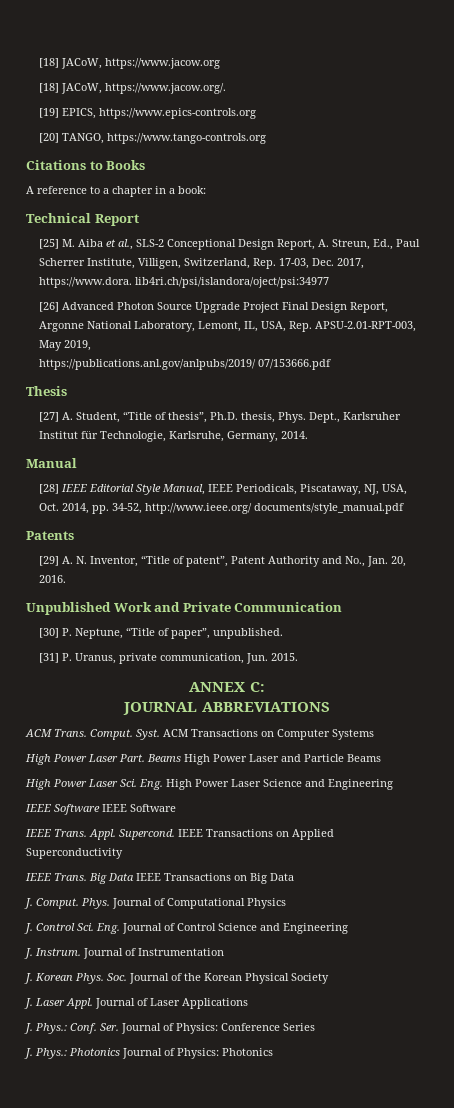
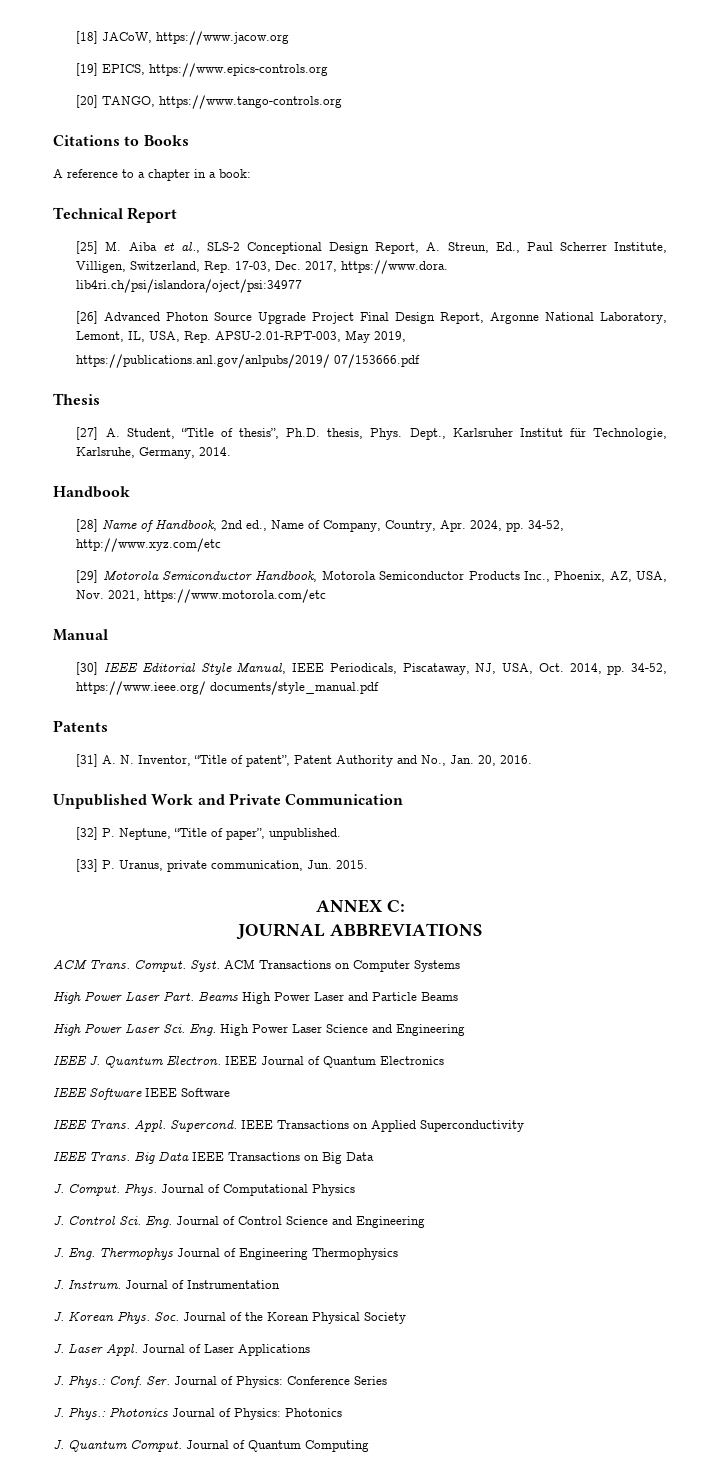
[39,83,227,94] // [18] JACoW, https://www.jacow.org/. -> (290, 38) none
(309, 435) none -> [53,486,130,498] [76,519,565,532] [76,538,222,552] [76,570,667,583] [76,589,327,603] // Handbook // [28] Name of Handbook, 2nd ed., Name of Company, Country, Apr. 2024, pp. 34-52, http://www.xyz.com/etc // [29] Motorola Semiconductor Handbook, Motorola Semiconductor Products Inc., Phoenix, AZ, USA, Nov. 2021, https://www.motorola.com/etc
[39,484,60,494] [28] -> [76,662,99,675] [30]
[145,503,253,514] http://www.ieee.org/ -> [76,681,207,695] https://www.ieee.org/
[39,556,60,566] [29] -> [76,754,99,767] [31]
[39,628,60,638] [30] -> [76,827,99,840] [32]
[39,653,60,663] [31] -> [76,859,99,872] [33]
(393, 784) none -> [53,1055,444,1068] // IEEE J. Quantum Electron. IEEE Journal of Quantum Electronics
(348, 928) none -> [53,1247,398,1260] // J. Eng. Thermophys Journal of Engineering Thermophysics
(273, 1052) none -> [53,1439,369,1452] // J. Quantum Comput. Journal of Quantum Computing

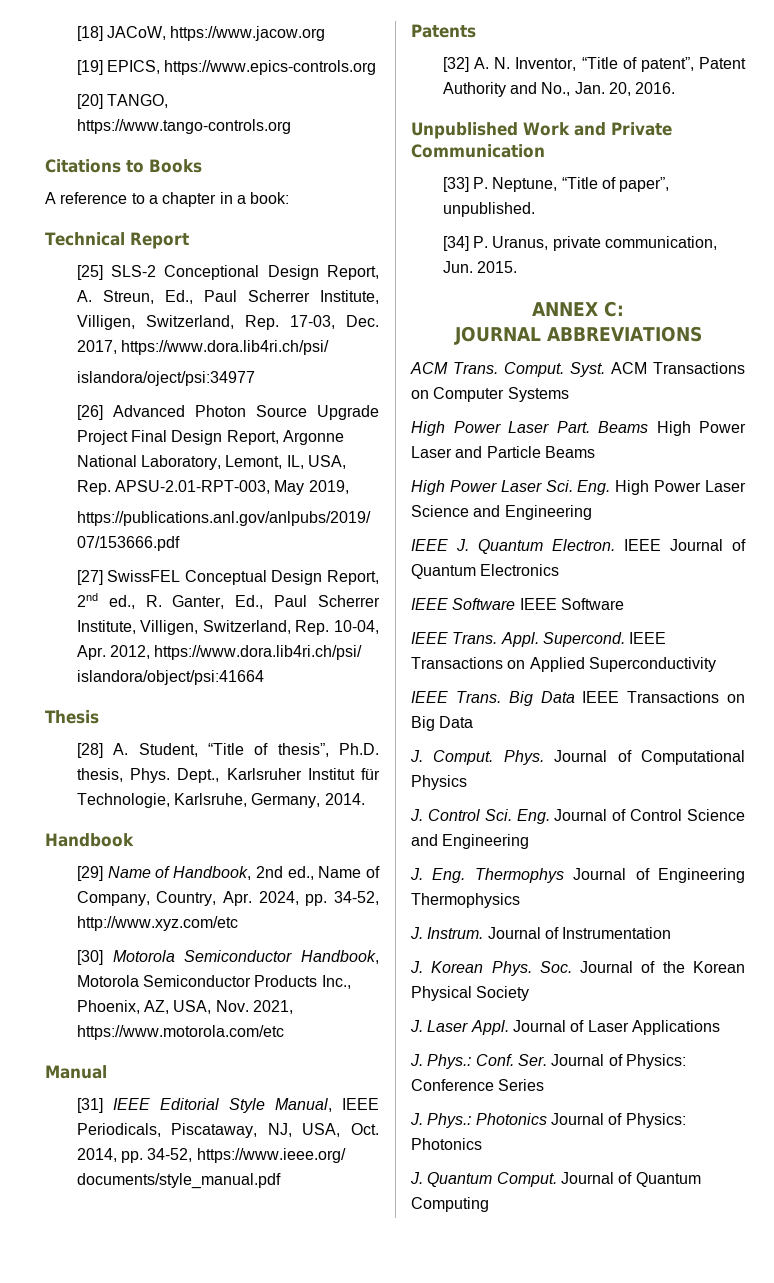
[105,241,200,253] M. Aiba et al., -> (103, 272) none
[341,260,449,274] [76,279,303,293] https://www.dora. lib4ri.ch/psi/islandora/oject/psi:34977 -> [121,340,330,355] [76,371,255,386] https://www.dora.lib4ri.ch/psi/ // islandora/oject/psi:34977
(421, 361) none -> [76,570,380,585] [76,593,380,609] [76,620,380,635] [76,645,363,660] [76,670,264,685] // [27] SwissFEL Conceptual Design Report, 2nd ed., R. Ganter, Ed., Paul Scherrer Institute, Villigen, Switzerland, Rep. 10-04, Apr. 2012, https://www.dora.lib4ri.ch/psi/ islandora/object/psi:41664
[76,427,99,440] [27] -> [76,743,103,758] [28]
[76,519,99,532] [28] -> [76,866,103,881] [29]
[76,570,99,583] [29] -> [76,950,103,965] [30]
[76,662,99,675] [30] -> [76,1098,103,1113] [31]
[76,754,99,767] [31] -> [442,57,469,72] [32]
[76,827,99,840] [32] -> [442,177,469,192] [33]
[76,859,99,872] [33] -> [442,236,469,251] [34]

